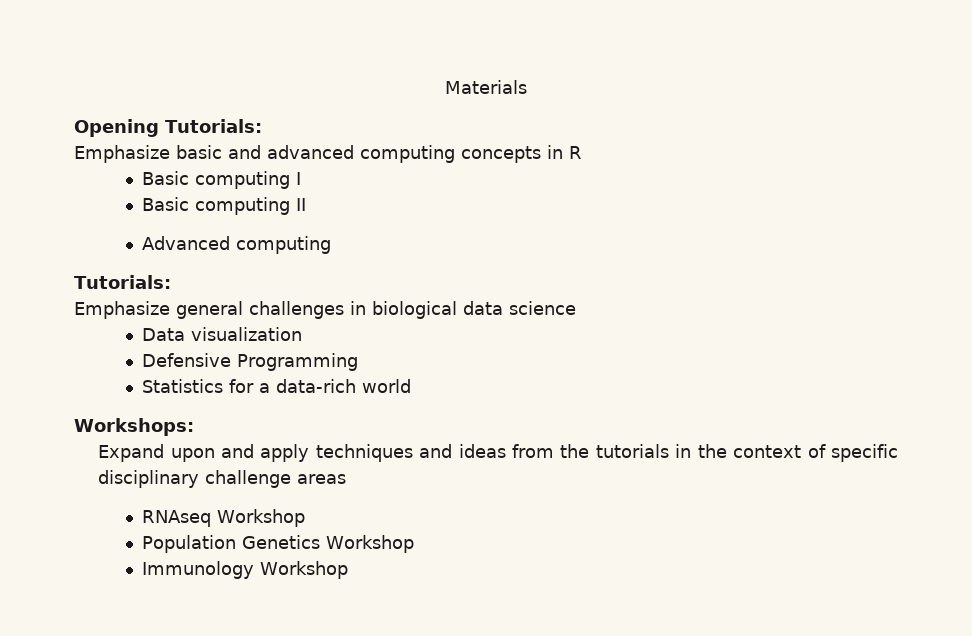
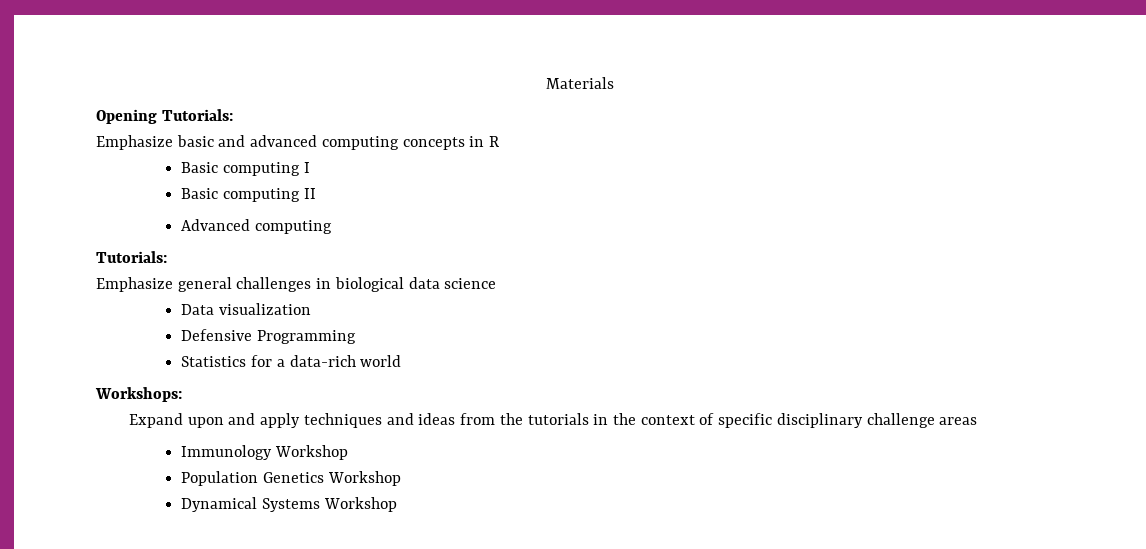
[142,510,212,527] RNAseq -> [181,445,273,460] Immunology
[142,561,255,579] Immunology -> [181,497,321,512] Dynamical Systems

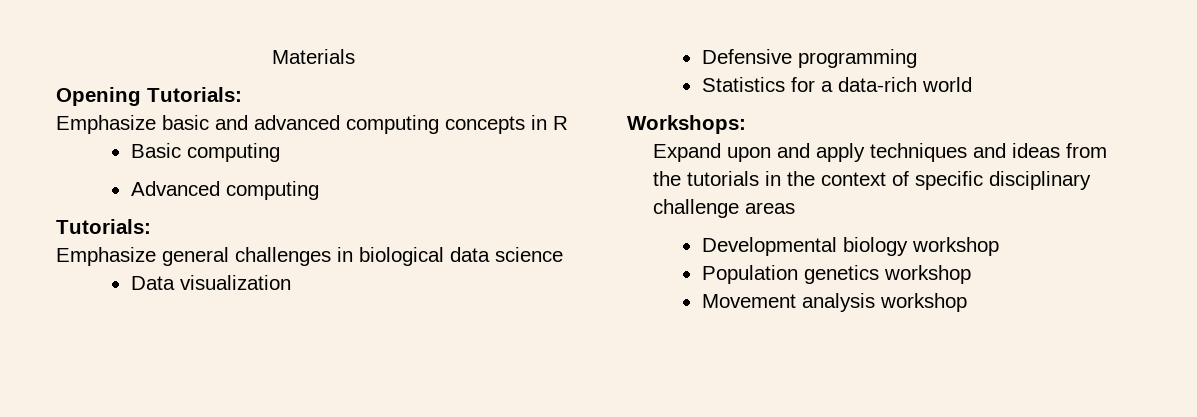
[303,162,310,173] [181,188,316,202] I // Basic computing II -> (280, 152) none
[257,330,357,344] Programming -> [797,49,917,68] programming
[181,445,349,460] [181,471,401,486] [181,497,397,512] Immunology Workshop // Population Genetics Workshop // Dynamical Systems Workshop -> [701,237,999,256] [701,265,971,284] [701,293,967,312] Developmental biology workshop // Population genetics workshop // Movement analysis workshop

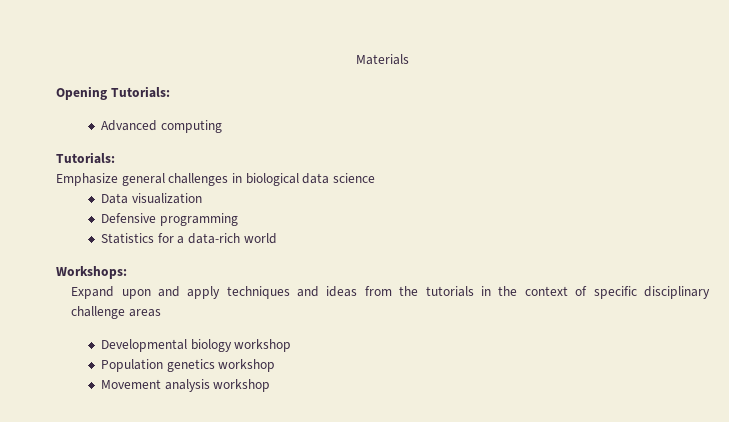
[56,115,568,134] [130,143,280,162] // Emphasize basic and advanced computing concepts in R // Basic computing -> (170, 92) none

